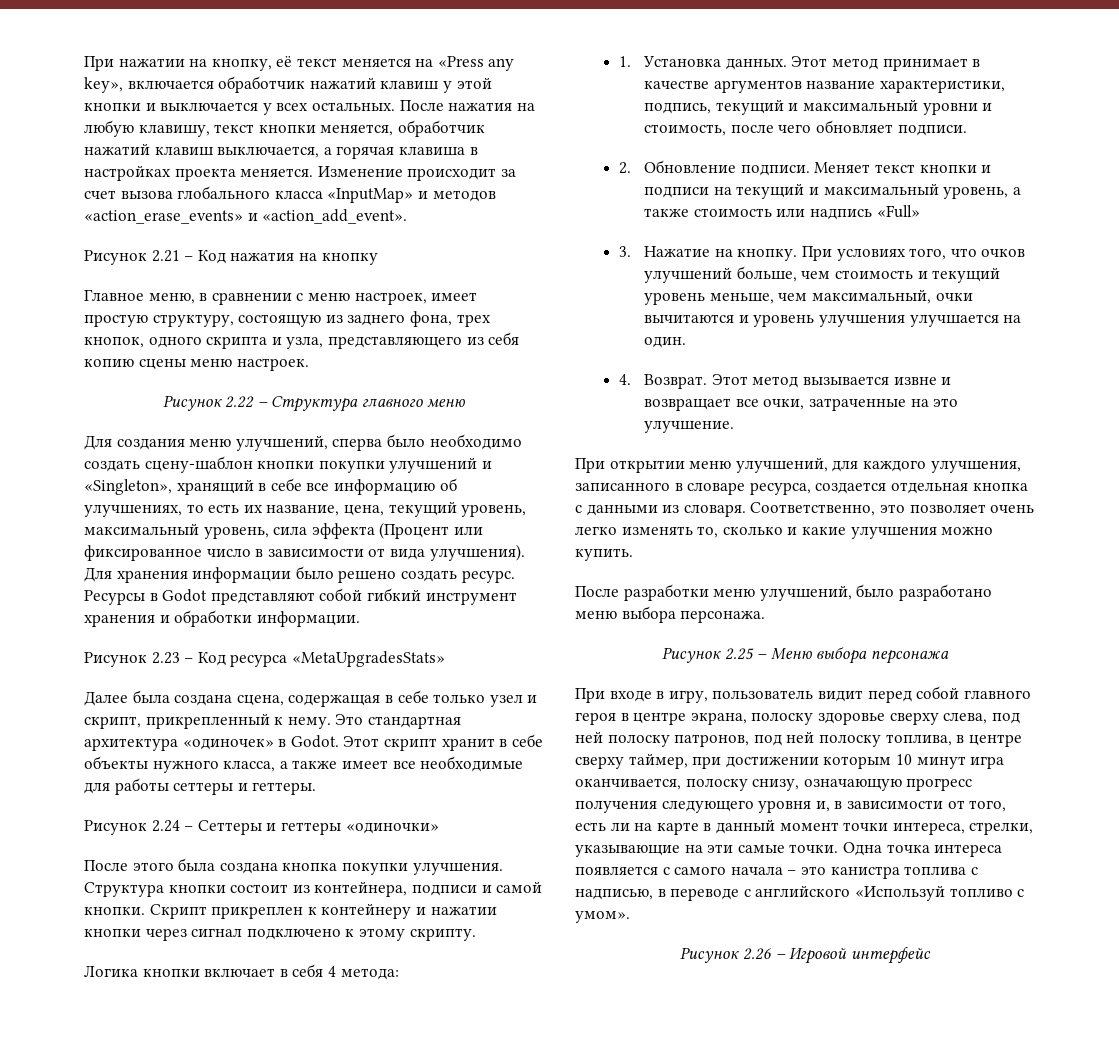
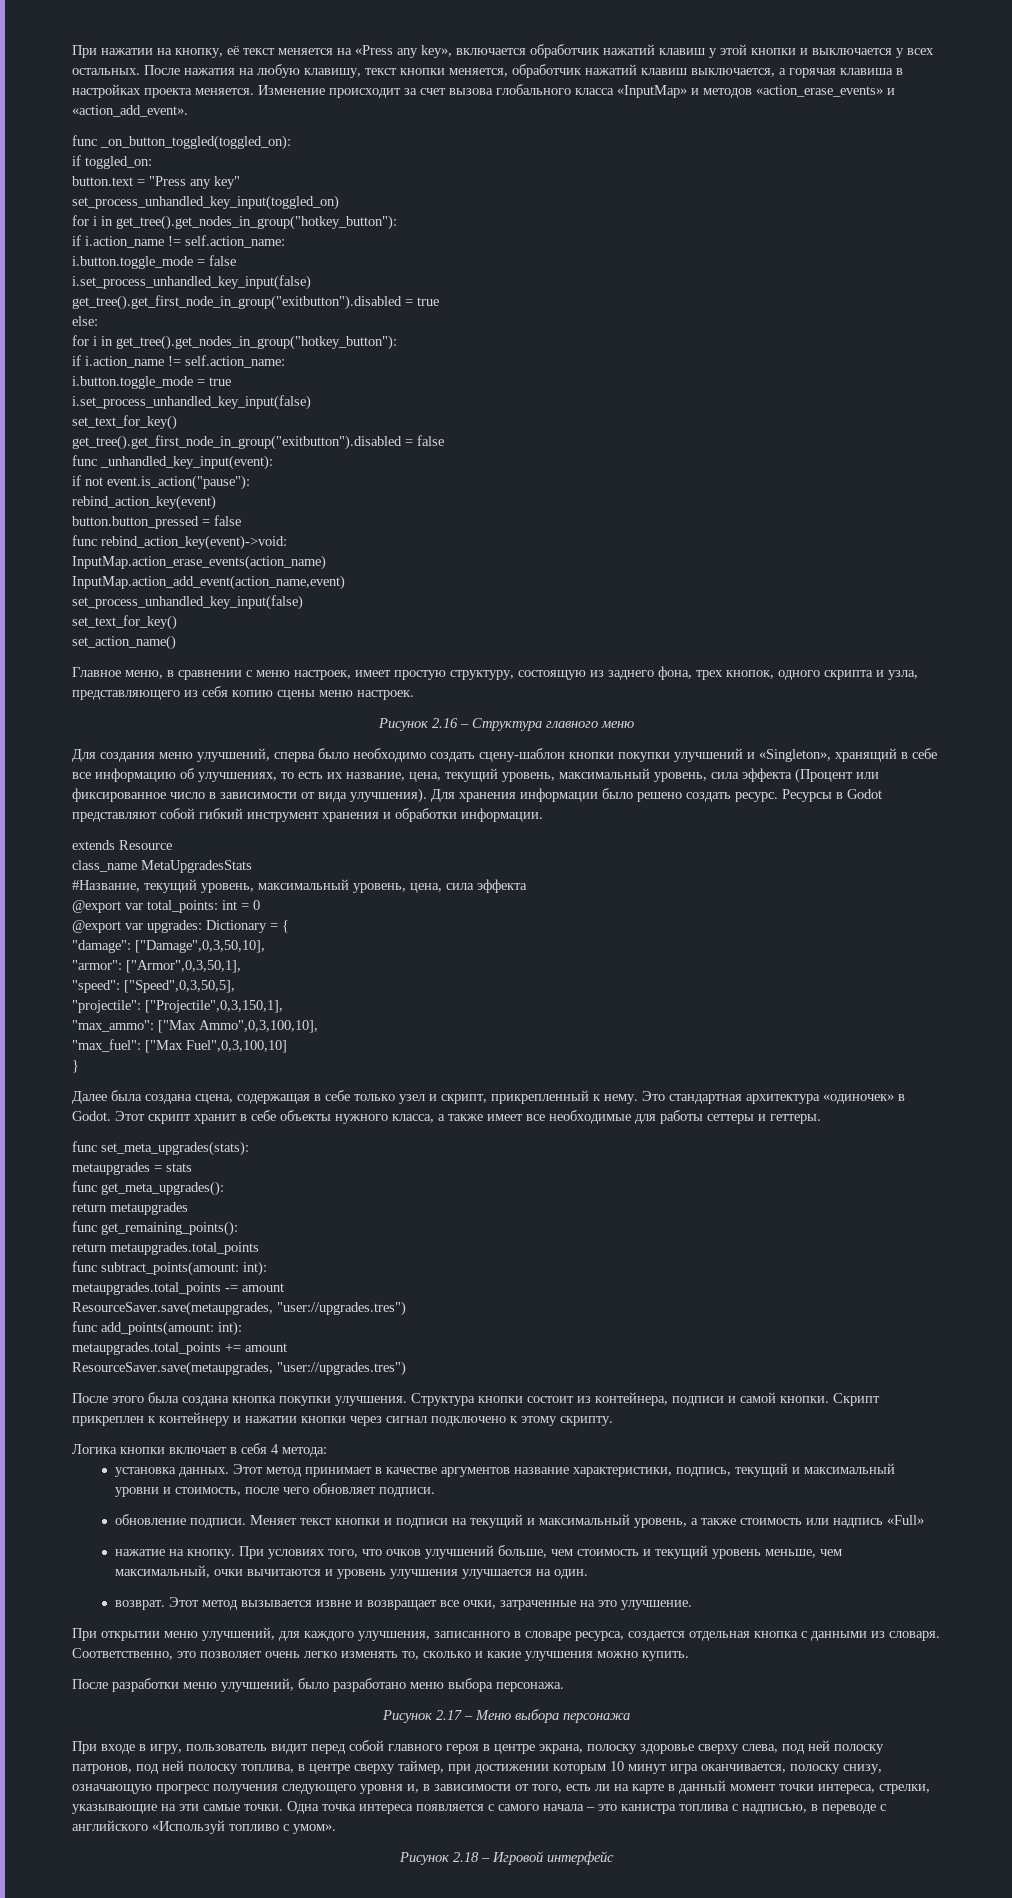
[84,250,378,265] Рисунок 2.21 – Код нажатия на кнопку -> [72,135,291,150] [72,155,152,169] [72,176,240,189] [72,195,339,210] [72,215,397,230] [72,235,285,248] [72,255,236,269] [72,275,311,290] [72,295,439,310] [72,316,98,326] [72,335,397,350] [72,355,285,368] [72,376,231,389] [72,395,311,410] [72,415,177,430] [72,435,444,450] [72,455,273,470] [72,475,250,490] [72,495,216,510] [72,515,241,529] [72,535,287,550] [72,555,326,570] [72,575,345,590] [72,595,303,610] [72,615,177,630] [72,635,176,650] func _on_button_toggled(toggled_on): // if toggled_on: // button.text = "Press any key" // set_process_unhandled_key_input(toggled_on) // for i in get_tree().get_nodes_in_group("hotkey_button"): // if i.action_name != self.action_name: // i.button.toggle_mode = false // i.set_process_unhandled_key_input(false) // get_tree().get_first_node_in_group("exitbutton").disabled = true // else: // for i in get_tree().get_nodes_in_group("hotkey_button"): // if i.action_name != self.action_name: // i.button.toggle_mode = true // i.set_process_unhandled_key_input(false) // set_text_for_key() // get_tree().get_first_node_in_group("exitbutton").disabled = false // func _unhandled_key_input(event): // if not event.is_action("pause"): // rebind_action_key(event) // button.button_pressed = false // func rebind_action_key(event)->void: // InputMap.action_erase_events(action_name) // InputMap.action_add_event(action_name,event) // set_process_unhandled_key_input(false) // set_text_for_key() // set_action_name()
[225,396,255,408] 2.22 -> [431,718,458,728] 2.16
[84,651,445,667] Рисунок 2.23 – Код ресурса «MetaUpgradesStats» -> [72,840,172,850] [72,860,252,873] [72,879,527,893] [72,900,260,913] [72,920,289,933] [72,940,265,953] [72,960,241,973] [72,980,235,993] [72,1000,283,1013] [72,1020,318,1033] [72,1039,287,1053] [72,1060,79,1073] extends Resource // class_name MetaUpgradesStats // #Название, текущий уровень, максимальный уровень, цена, сила эффекта // @export var total_points: int = 0 // @export var upgrades: Dictionary = { // "damage": ["Damage",0,3,50,10], // "armor": ["Armor",0,3,50,1], // "speed": ["Speed",0,3,50,5], // "projectile": ["Projectile",0,3,150,1], // "max_ammo": ["Max Ammo",0,3,100,10], // "max_fuel": ["Max Fuel",0,3,100,10] // }
[84,820,439,835] Рисунок 2.24 – Сеттеры и геттеры «одиночки» -> [72,1141,249,1156] [72,1162,192,1175] [72,1181,224,1196] [72,1202,188,1215] [72,1221,238,1236] [72,1242,259,1255] [72,1261,267,1276] [72,1282,284,1295] [72,1301,406,1316] [72,1321,242,1336] [72,1342,287,1355] [72,1361,406,1376] func set_meta_upgrades(stats): // metaupgrades = stats // func get_meta_upgrades(): // return metaupgrades // func get_remaining_points(): // return metaupgrades.total_points // func subtract_points(amount: int): // metaupgrades.total_points -= amount // ResourceSaver.save(metaupgrades, "user://upgrades.tres") // func add_points(amount: int): // metaupgrades.total_points += amount // ResourceSaver.save(metaupgrades, "user://upgrades.tres")
[618,56,722,68] 1. Установка -> [115,1467,177,1477] установка
[618,160,737,174] 2. Обновление -> [115,1514,187,1525] обновление
[618,246,711,257] 3. Нажатие -> [115,1549,166,1556] нажатие
[618,374,708,389] 4. Возврат. -> [115,1600,166,1610] возврат.
[724,648,754,660] 2.25 -> [435,1710,462,1720] 2.17
[742,948,772,960] 2.26 -> [452,1852,479,1862] 2.18

